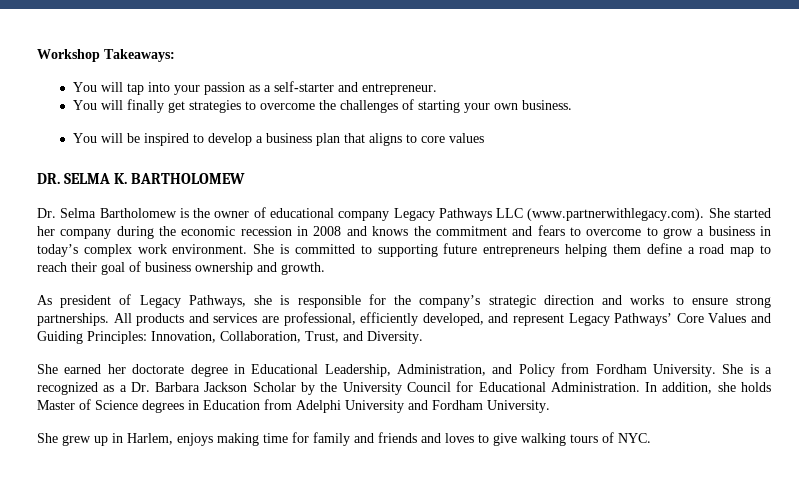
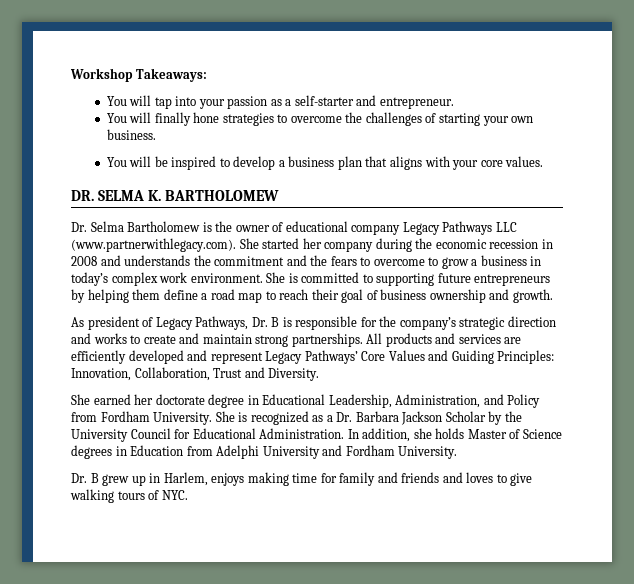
[167,101,185,113] get -> [193,112,220,123] hone
[405,133,484,143] to core values -> [424,156,544,170] with your core values.
[372,226,409,236] knows -> [124,255,191,266] understands
(533, 231) none -> [310,255,328,266] the
(560, 251) none -> [71,289,85,303] by
[254,295,273,305] she -> [251,317,280,327] Dr. B
[691,298,728,305] ensure -> [143,333,252,344] create and maintain
[283,312,484,326] professional, efficiently developed, -> [71,350,184,364] efficiently developed
[305,331,339,343] Trust, -> [213,368,243,378] Trust
[765,367,772,374] a -> (248, 417) none
[37,433,58,443] She -> [71,473,99,483] Dr. B

